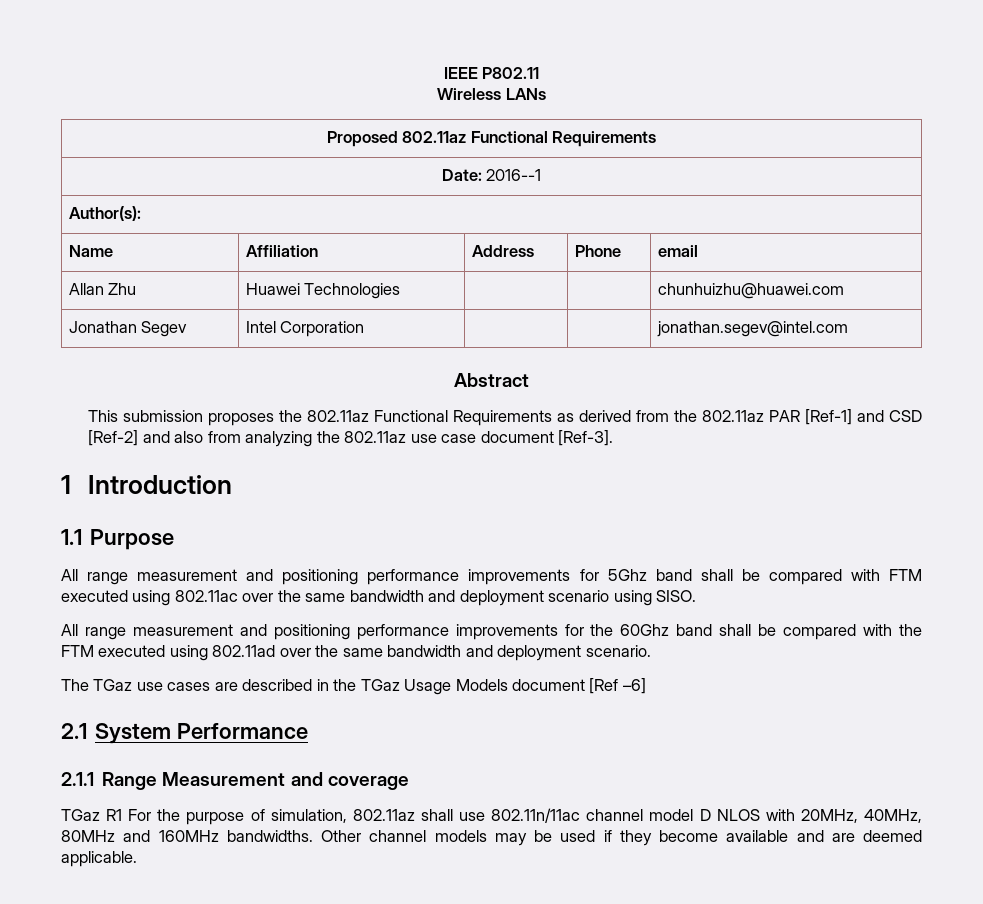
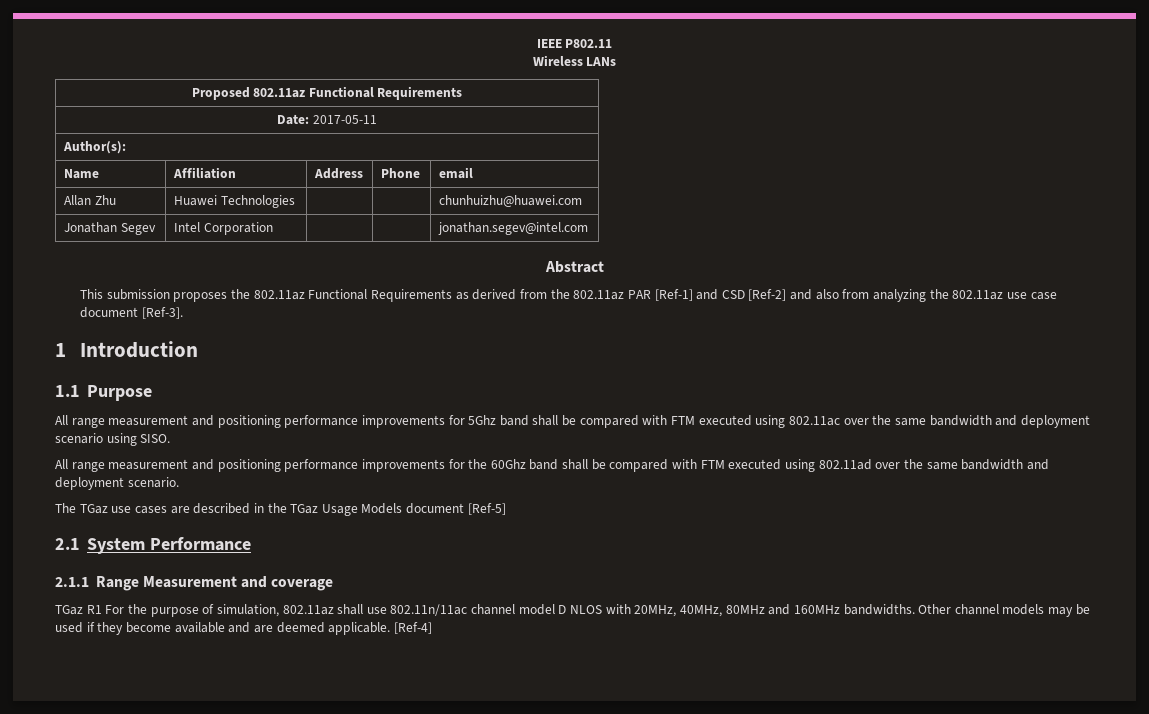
[486,169,542,181] 2016--1 -> [312,115,377,124] 2017-05-11
[899,624,923,636] the -> (698, 464) none
[589,678,646,694] [Ref –6] -> [467,503,506,515] [Ref-5]
(137, 859) none -> [393,622,432,634] [Ref-4]

